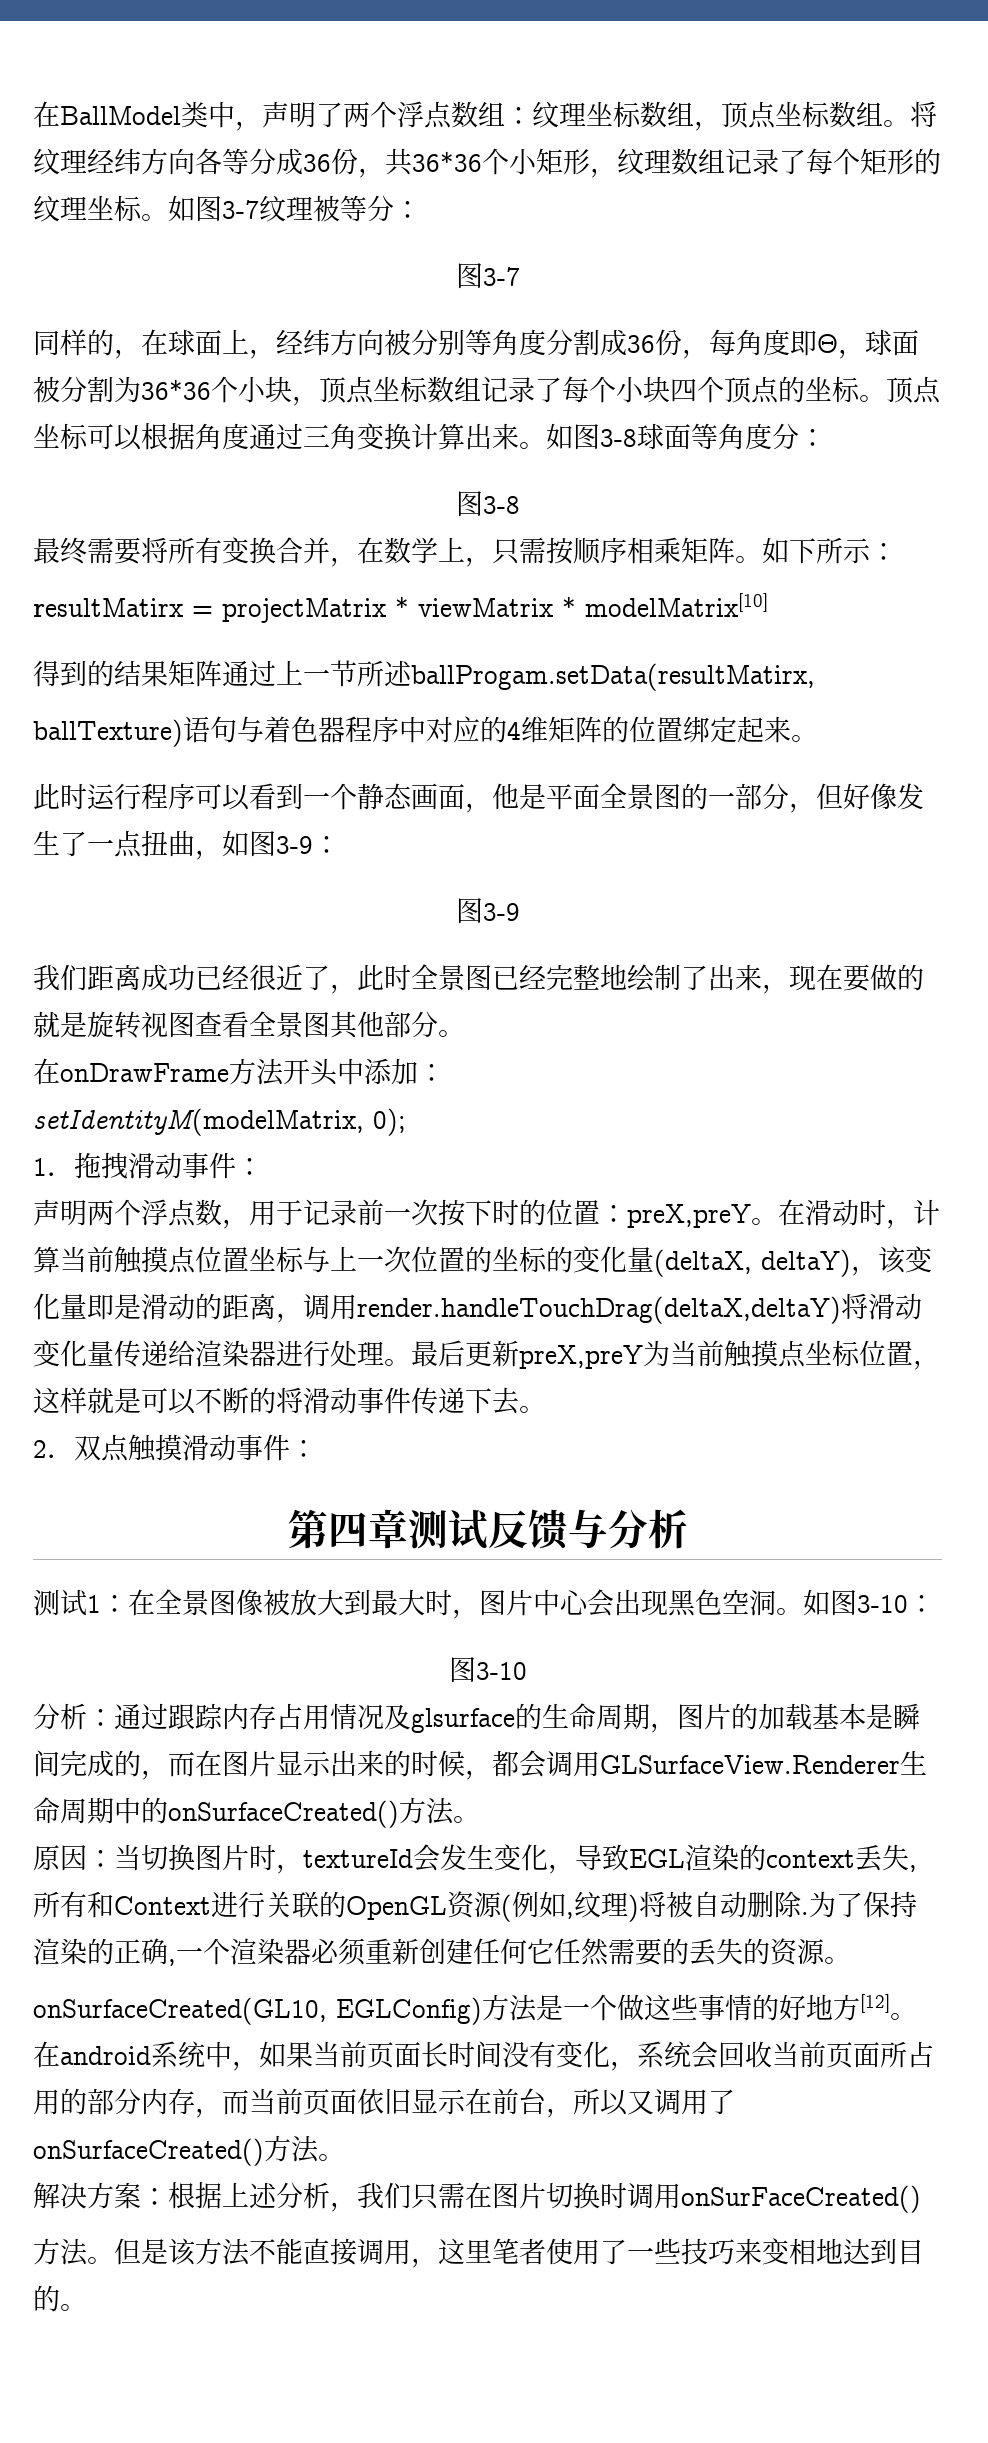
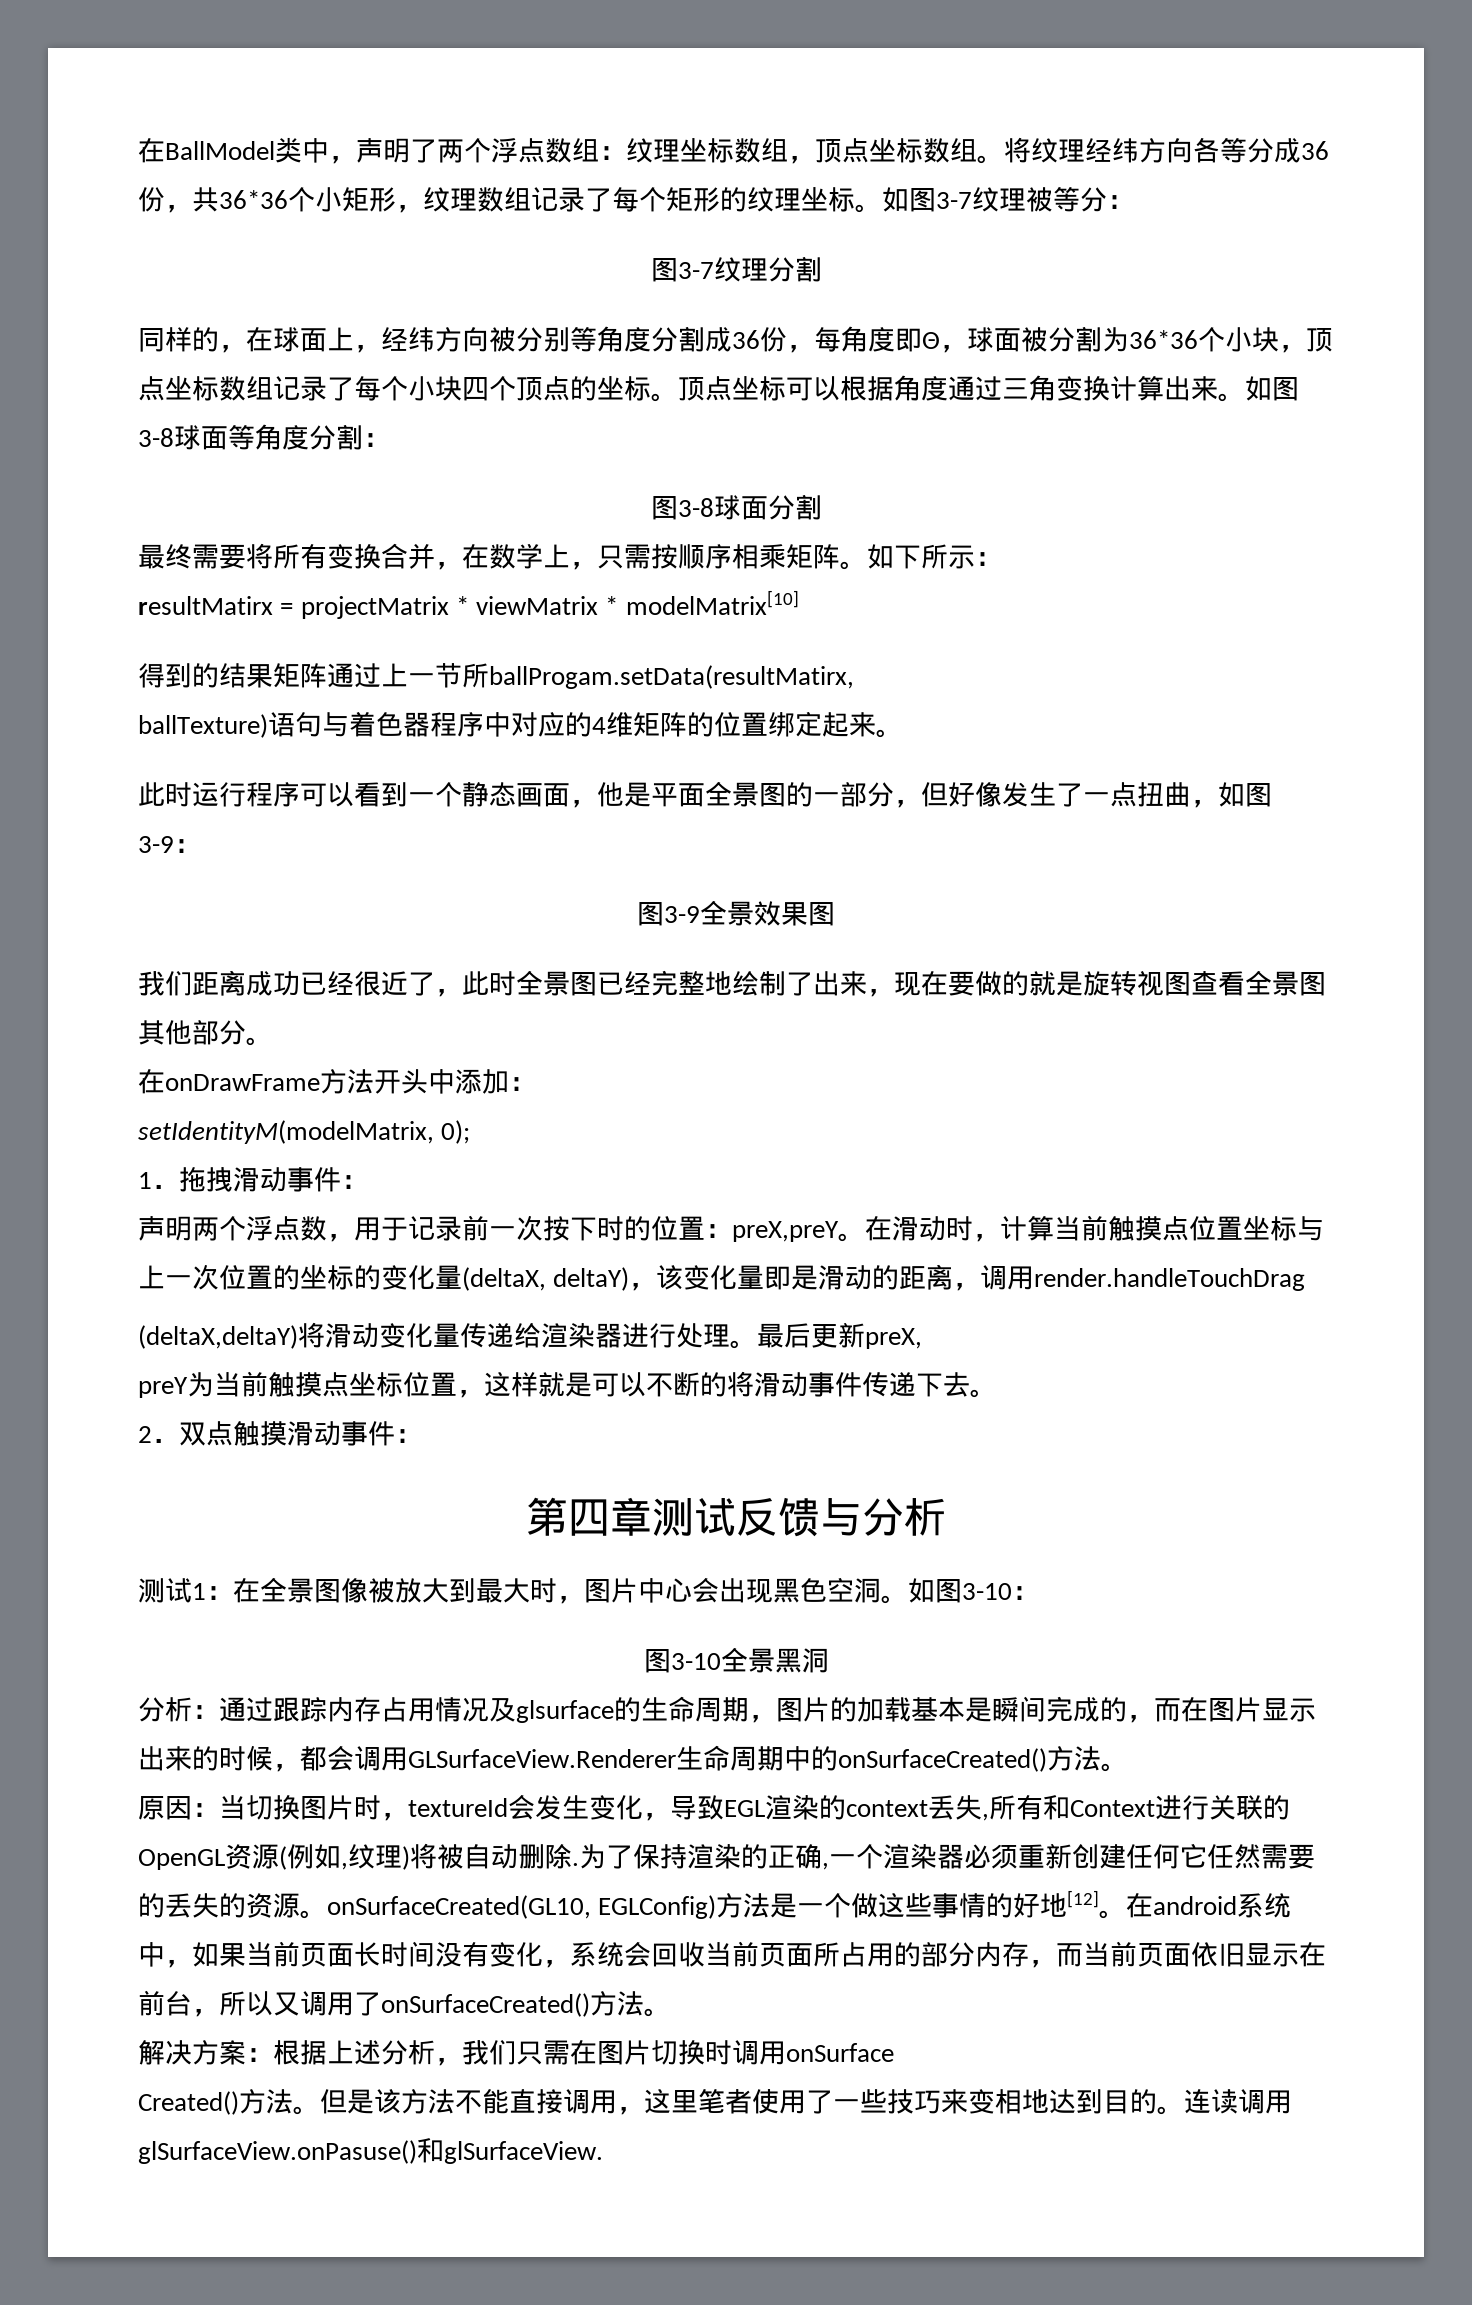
(520, 276) none -> [713,256,822,282] 纹理分割
(799, 436) none -> [336,424,363,450] 割
(520, 505) none -> [713,494,822,520] 球面分割
[384,660,412,687] 述 -> (489, 675) none
(520, 912) none -> [700,900,835,926] 全景效果图
[357,1296,841,1324] render.handleTouchDrag(deltaX,deltaY) -> [1034,1268,1306,1291] [138,1325,298,1349] render.handleTouchDrag // (deltaX,deltaY)
[519,1345,643,1369] preX,preY -> [865,1328,922,1349] [138,1377,188,1398] preX, // preY
(527, 1671) none -> [720,1647,829,1673] 全景黑洞
(851, 1960) // -> (327, 1914) none
[833,1994,860,2021] 方 -> (1068, 1905) none
[681,2185,921,2213] onSurFaceCreated() // -> [786,2043,894,2062] [138,2091,239,2115] onSurface // Created()
(87, 2307) none -> [1184,2089,1292,2114] [138,2138,603,2164] 连读调用glSurfaceView.onPasuse()和glSurfaceView.

